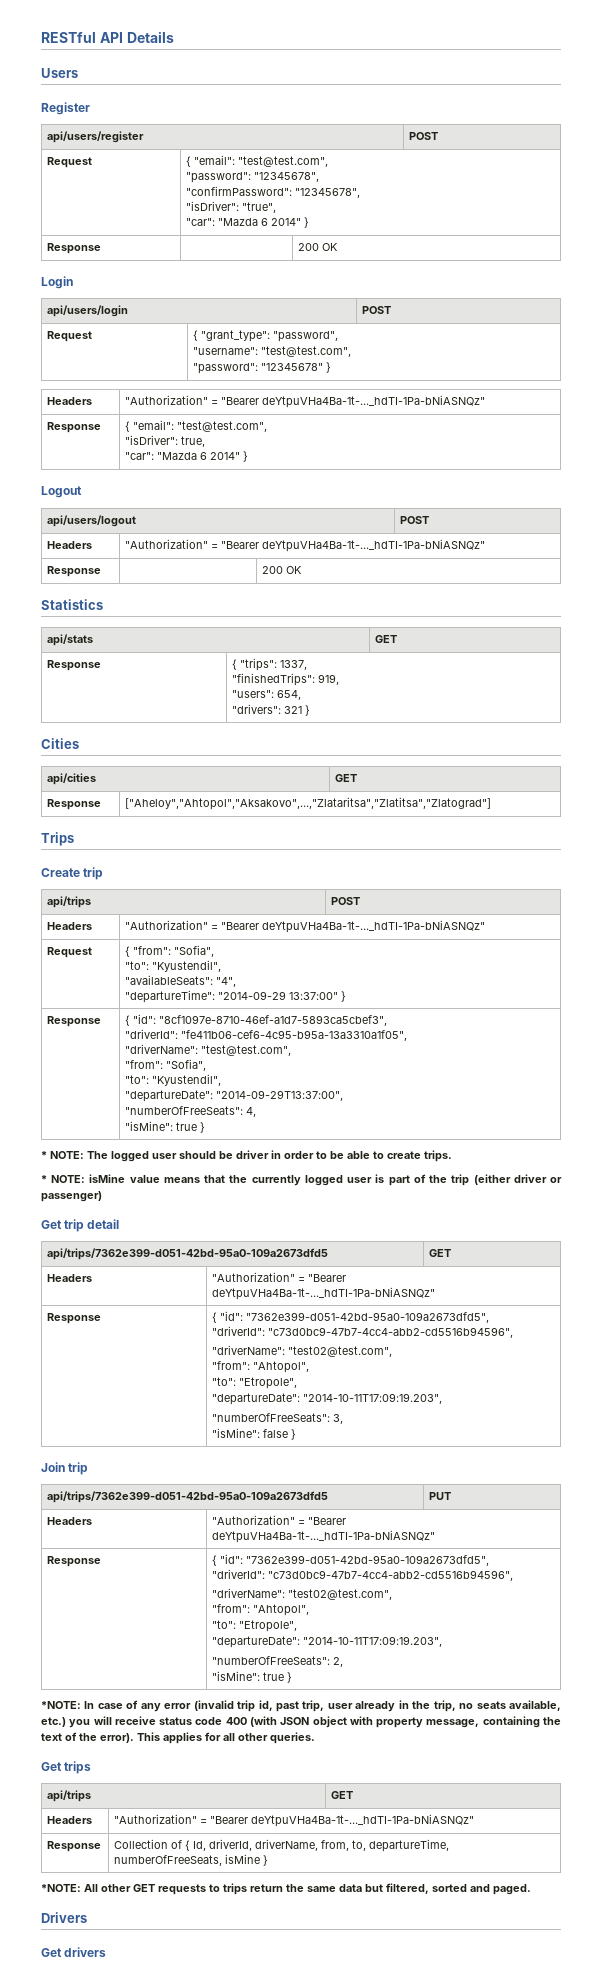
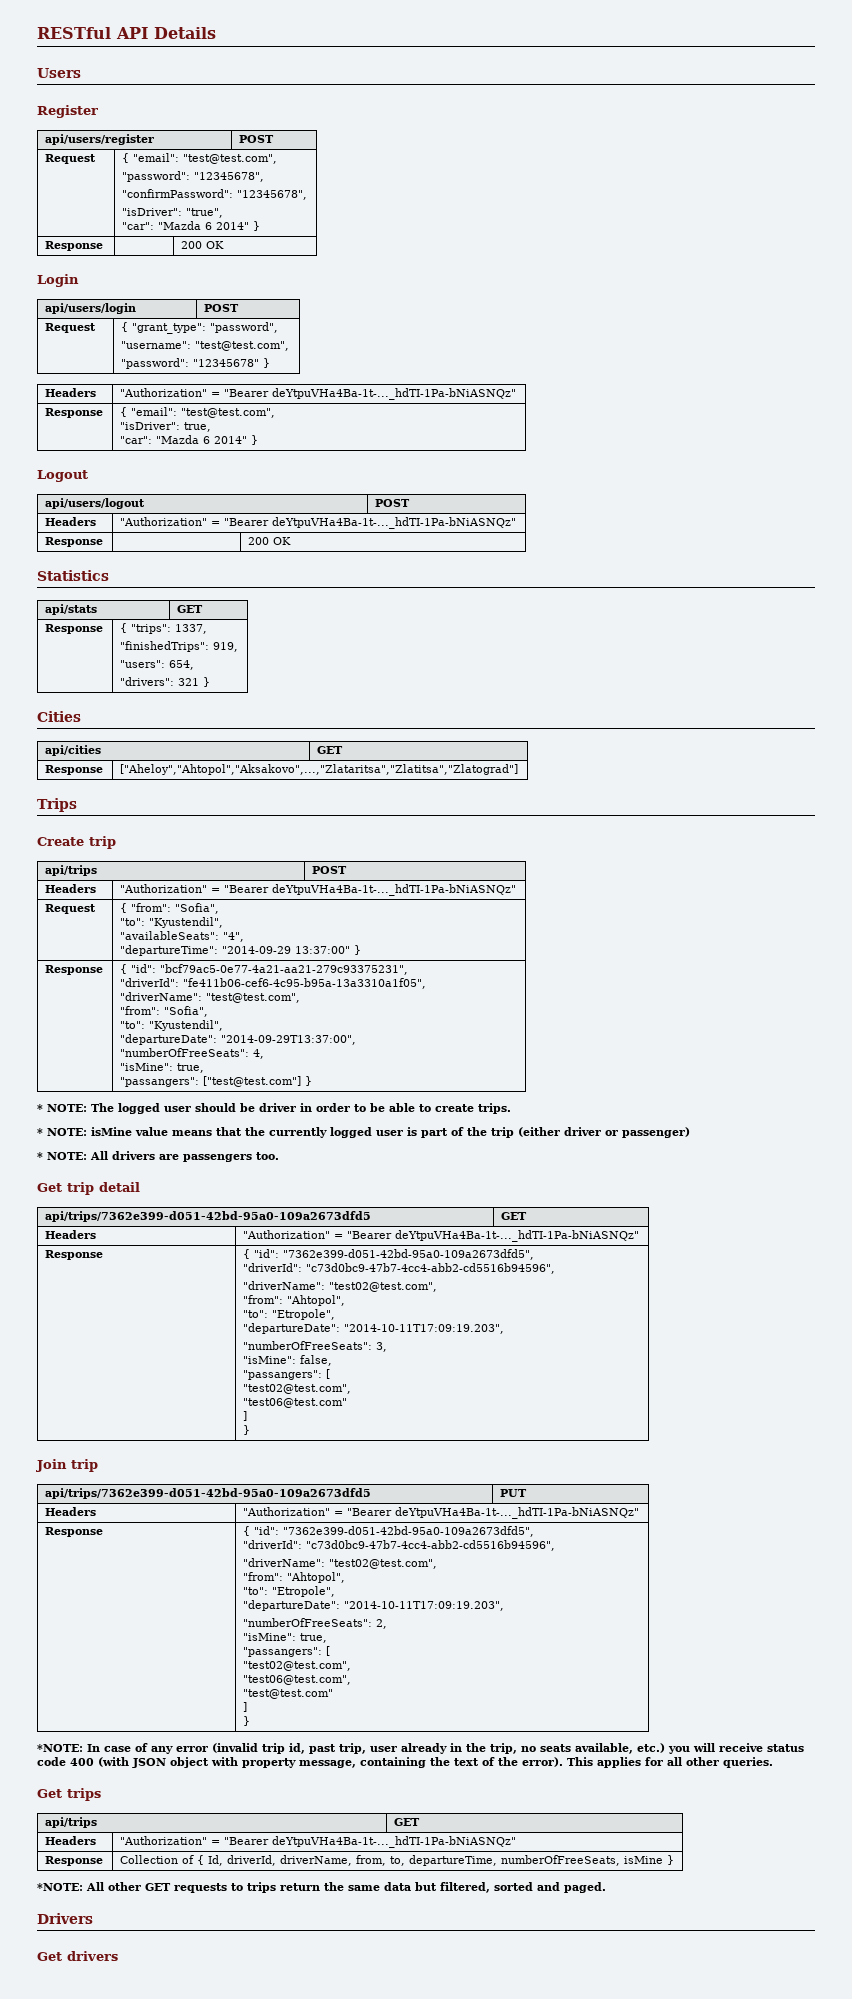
[159,1015,388,1026] "8cf1097e-8710-46ef-a1d7-5893ca5cbef3", -> [160,964,409,975] "bcf79ac5-0e77-4a21-aa21-279c93375231",
[176,1122,198,1131] true -> [177,1063,205,1073] [120,1076,302,1087] true, // "passangers": ["test@test.com"]
(102, 1196) none -> [37,1151,279,1162] // * NOTE: All drivers are passengers too.
[263,1429,289,1438] false -> [300,1355,333,1366] [243,1369,331,1380] [243,1384,352,1394] [243,1398,348,1408] [243,1411,248,1421] false, // "passangers": [ // "test02@test.com", // "test06@test.com" // ] //
[263,1672,285,1681] true -> [300,1633,328,1643] [243,1646,331,1657] [243,1661,352,1671] [243,1675,352,1685] [243,1689,334,1699] [243,1702,248,1712] true, // "passangers": [ // "test02@test.com", // "test06@test.com", // "test@test.com" // ] //

